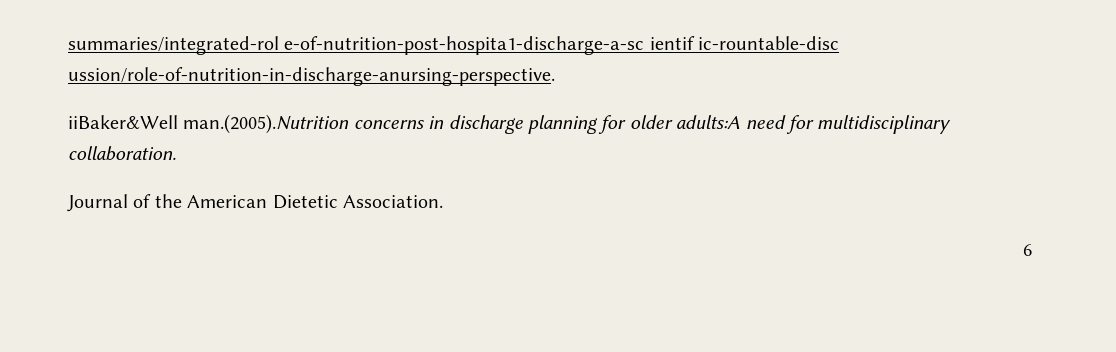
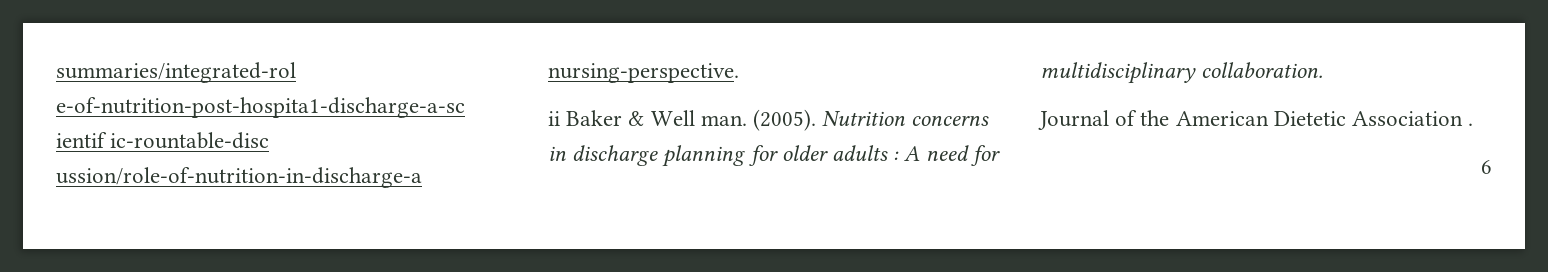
[68,67,555,86] [68,114,350,134] ussion/role-of-nutrition-in-discharge-anursing-perspective. // iiBaker&Well man.(2005).Nutrition -> [56,167,422,188] [548,63,739,83] [548,109,906,131] ussion/role-of-nutrition-in-discharge-a nursing-perspective. // ii Baker & Well man. (2005). Nutrition
[676,115,741,129] adults:A -> [832,145,921,161] adults : A
[343,195,443,208] Association. -> [1352,111,1474,126] Association .

